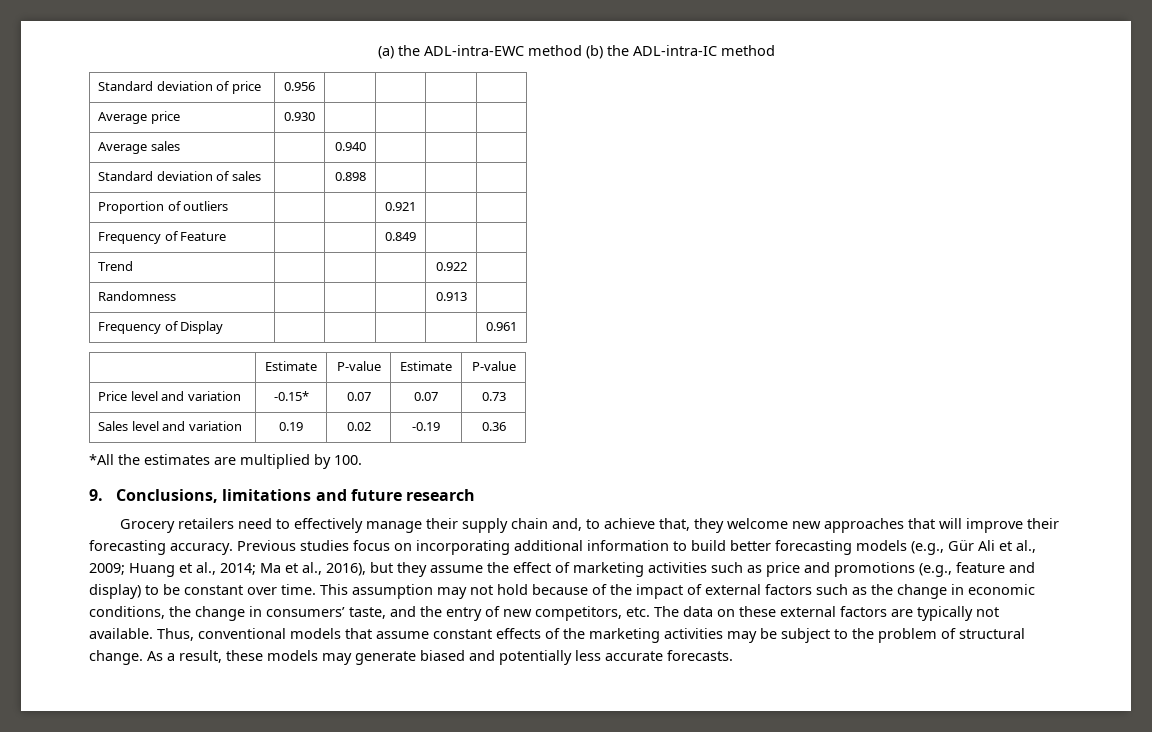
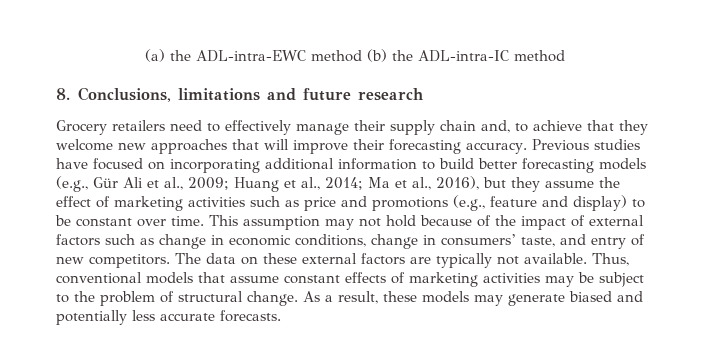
[98,81,261,94] [284,82,315,91] [98,111,180,124] [284,112,315,121] [98,141,180,154] [334,142,366,151] [98,171,261,181] [334,172,366,181] [98,201,229,214] [385,202,416,211] [98,231,227,244] [385,232,416,241] [98,261,134,271] [435,262,467,271] [98,291,177,301] [435,292,467,301] [98,321,224,334] [486,322,517,331] [265,361,317,371] [336,361,381,371] [400,361,452,371] [471,361,516,371] [98,391,241,401] [273,391,309,401] [346,392,371,401] [414,392,438,401] [481,392,506,401] [98,421,242,431] [279,422,303,431] [346,422,371,431] [412,422,440,431] [481,422,506,431] [89,454,362,469] [89,489,103,501] // Standard deviation of price | 0.956 | | | | // Average price | 0.930 | | | | // Average sales | | 0.940 | | | // Standard deviation of sales | | 0.898 | | | // Proportion of outliers | | | 0.921 | | // Frequency of Feature | | | 0.849 | | // Trend | | | | 0.922 | // Randomness | | | | 0.913 | // Frequency of Display | | | | | 0.961 // | Estimate | P-value | Estimate | P-value // Price level and variation | -0.15* | 0.07 | 0.07 | 0.73 // Sales level and variation | 0.19 | 0.02 | -0.19 | 0.36 // *All the estimates are multiplied by 100. // 9. -> [56,88,70,100] // 8.
[659,518,691,531] that, -> [587,120,614,131] that
[353,540,390,551] focus -> [56,158,143,170] have focused
[871,584,893,595] the -> (154, 241) none
[169,606,191,617] the -> (366, 240) none
[420,606,442,617] the -> (586, 239) none
[535,606,650,621] competitors, etc. -> [89,254,170,268] competitors.
[563,628,585,639] the -> (405, 278) none

